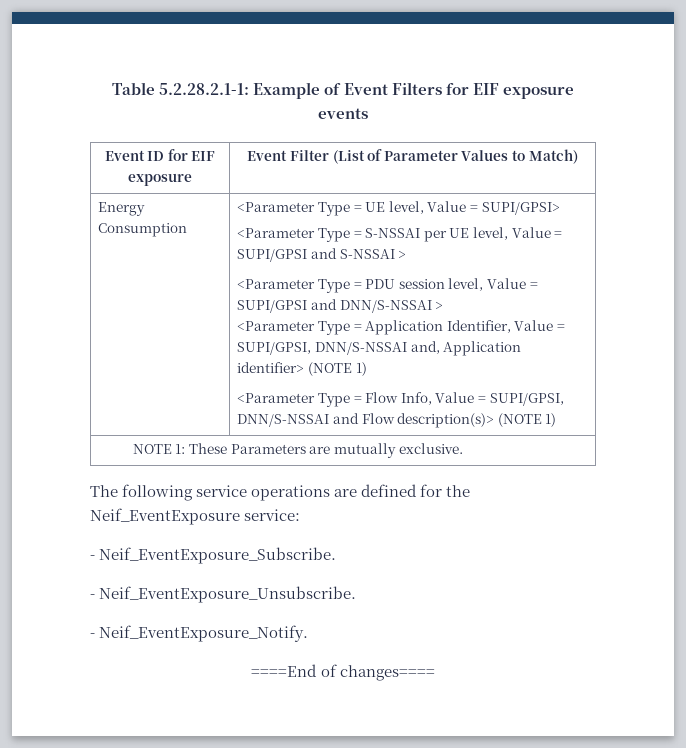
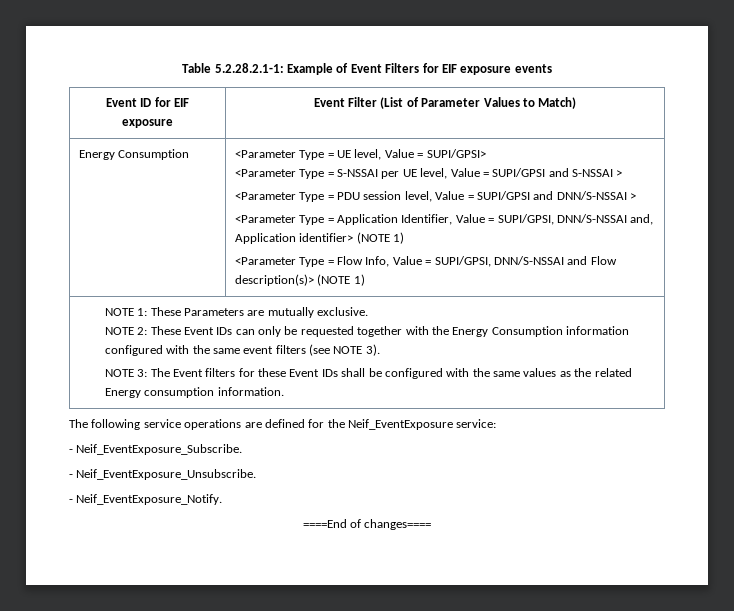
(463, 448) none -> [104,326,630,337] [104,344,380,356] [104,368,632,379] [104,387,284,398] // NOTE 2: These Event IDs can only be requested together with the Energy Consumption information configured with the same event filters (see NOTE 3). // NOTE 3: The Event filters for these Event IDs shall be configured with the same values as the related Energy consumption information.

